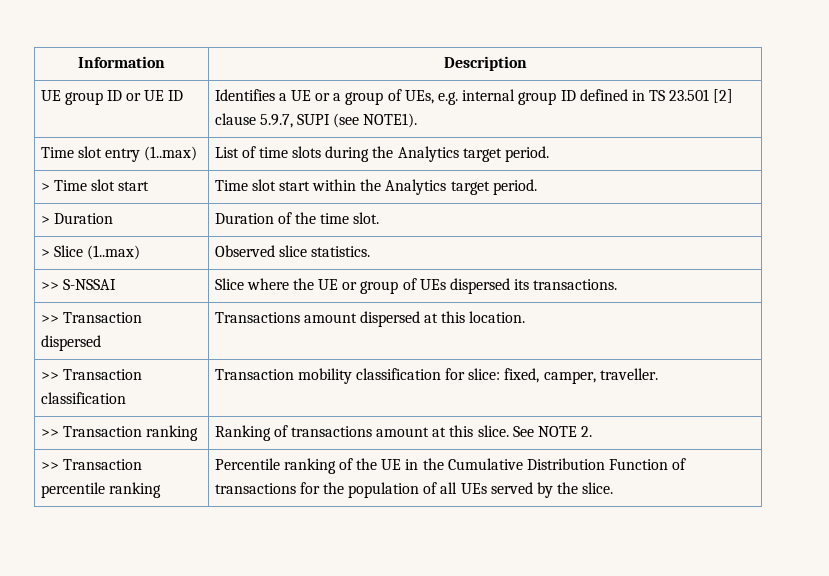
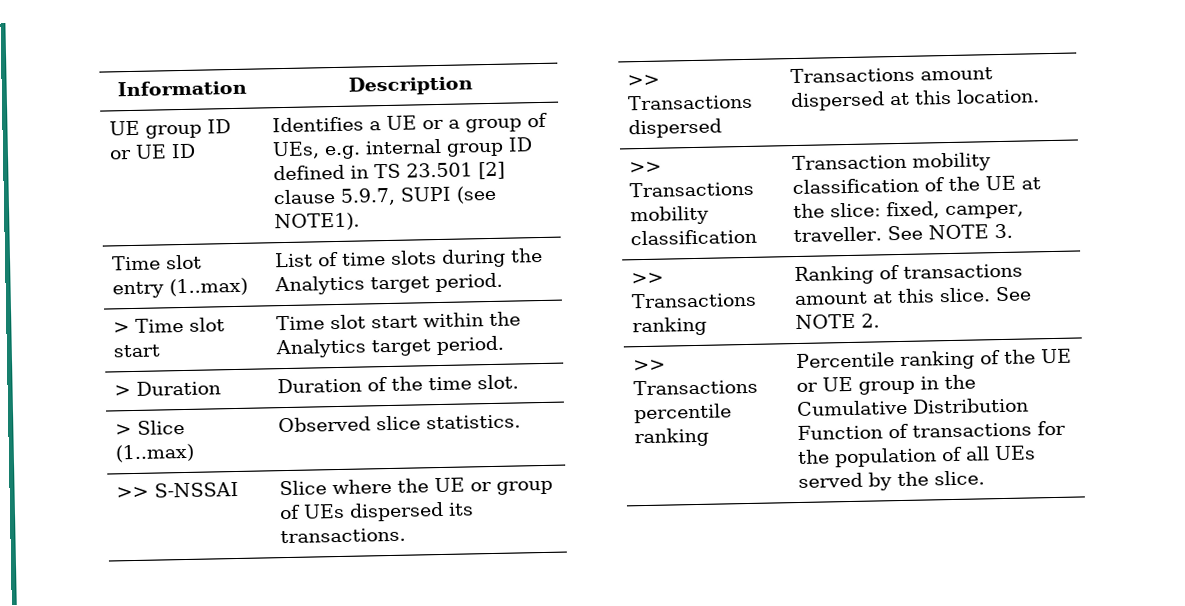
[62,312,142,323] Transaction -> [627,93,754,111] Transactions
[62,369,142,380] Transaction -> [629,180,755,198] [630,205,710,226] Transactions mobility
[445,368,466,380] for -> [924,175,1042,192] [793,203,826,219] of the UE at the
[40,426,142,437] // >> Transaction -> [887,223,1014,241] [631,272,665,285] [631,291,758,309] See NOTE 3. // >> Transactions
[62,459,142,470] Transaction -> [633,378,759,396] Transactions
(402, 464) none -> [796,376,916,395] or UE group

